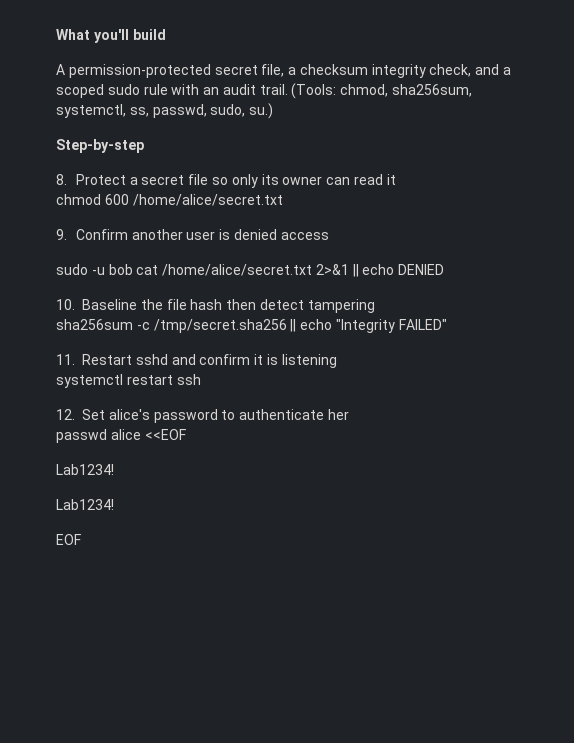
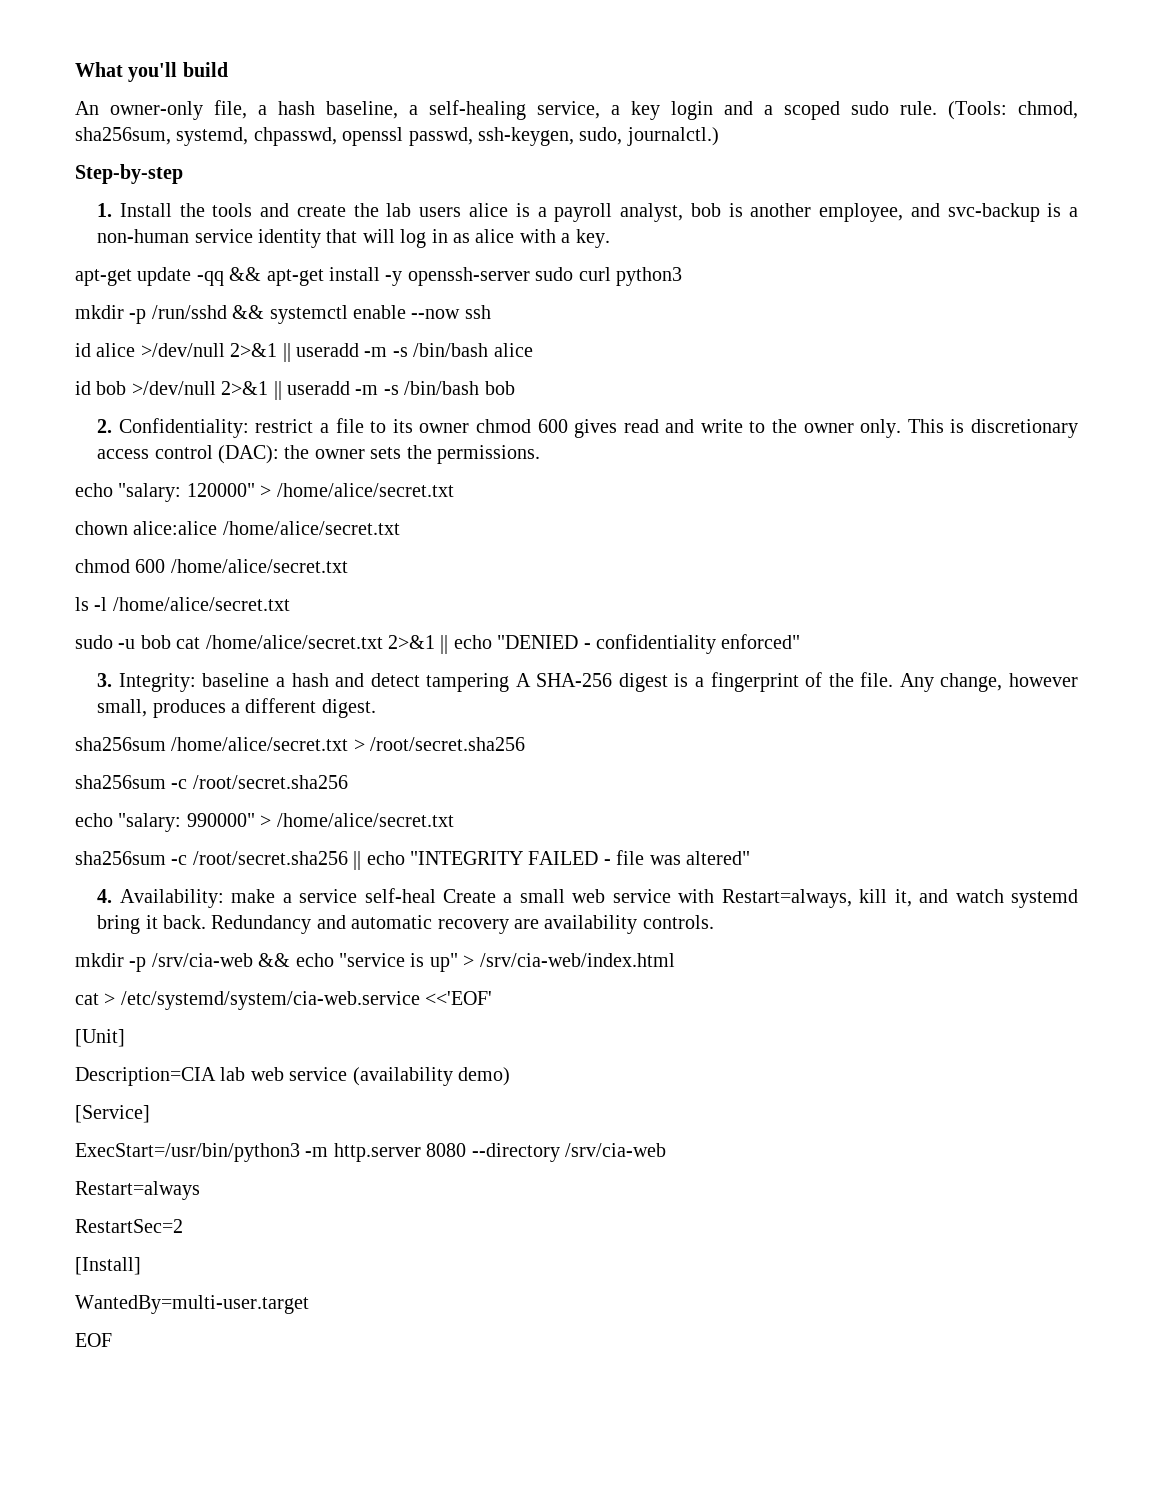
[56,64,512,78] [56,83,473,99] [56,103,274,119] [56,139,144,153] [56,174,396,188] [56,194,283,206] [56,229,329,240] A permission-protected secret file, a checksum integrity check, and a scoped sudo rule with an audit trail. (Tools: chmod, sha256sum, systemctl, ss, passwd, sudo, su.) // Step-by-step // 8. Protect a secret file so only its owner can read it // chmod 600 /home/alice/secret.txt // 9. Confirm another user is denied access -> [75,100,1078,120] [75,127,719,146] [75,164,183,184] [97,203,1079,222] [97,229,610,248] [75,267,682,286] [75,305,491,324] [75,343,533,362] [75,381,515,400] [97,418,1078,438] [97,445,541,464] [75,483,454,502] [75,521,400,535] [75,559,348,573] [75,597,290,611] An owner-only file, a hash baseline, a self-healing service, a key login and a scoped sudo rule. (Tools: chmod, sha256sum, systemd, chpasswd, openssl passwd, ssh-keygen, sudo, journalctl.) // Step-by-step // 1. Install the tools and create the lab users alice is a payroll analyst, bob is another employee, and svc-backup is a non-human service identity that will log in as alice with a key. // apt-get update -qq && apt-get install -y openssh-server sudo curl python3 // mkdir -p /run/sshd && systemctl enable --now ssh // id alice >/dev/null 2>&1 || useradd -m -s /bin/bash alice // id bob >/dev/null 2>&1 || useradd -m -s /bin/bash bob // 2. Confidentiality: restrict a file to its owner chmod 600 gives read and write to the owner only. This is discretionary access control (DAC): the owner sets the permissions. // echo "salary: 120000" > /home/alice/secret.txt // chown alice:alice /home/alice/secret.txt // chmod 600 /home/alice/secret.txt // ls -l /home/alice/secret.txt
[398,264,445,275] [56,299,375,313] [56,319,447,333] [56,354,337,368] [56,374,201,388] [56,409,349,423] [56,429,186,443] [56,464,114,475] [56,499,114,510] DENIED // 10. Baseline the file hash then detect tampering // sha256sum -c /tmp/secret.sha256 || echo "Integrity FAILED" // 11. Restart sshd and confirm it is listening // systemctl restart ssh // 12. Set alice's password to authenticate her // passwd alice <<EOF // Lab1234! // Lab1234! -> [497,634,801,654] [97,672,1078,692] [97,698,376,718] [75,737,526,751] [75,775,348,789] [75,813,454,832] [75,850,750,870] [97,888,1078,908] [97,915,714,934] [75,953,675,972] [75,991,493,1010] [75,1029,125,1047] [75,1067,510,1086] [75,1105,150,1123] [75,1143,666,1162] [75,1181,200,1200] [75,1219,183,1233] [75,1257,141,1275] [75,1295,309,1314] "DENIED - confidentiality enforced" // 3. Integrity: baseline a hash and detect tampering A SHA-256 digest is a fingerprint of the file. Any change, however small, produces a different digest. // sha256sum /home/alice/secret.txt > /root/secret.sha256 // sha256sum -c /root/secret.sha256 // echo "salary: 990000" > /home/alice/secret.txt // sha256sum -c /root/secret.sha256 || echo "INTEGRITY FAILED - file was altered" // 4. Availability: make a service self-heal Create a small web service with Restart=always, kill it, and watch systemd bring it back. Redundancy and automatic recovery are availability controls. // mkdir -p /srv/cia-web && echo "service is up" > /srv/cia-web/index.html // cat > /etc/systemd/system/cia-web.service <<'EOF' // [Unit] // Description=CIA lab web service (availability demo) // [Service] // ExecStart=/usr/bin/python3 -m http.server 8080 --directory /srv/cia-web // Restart=always // RestartSec=2 // [Install] // WantedBy=multi-user.target

